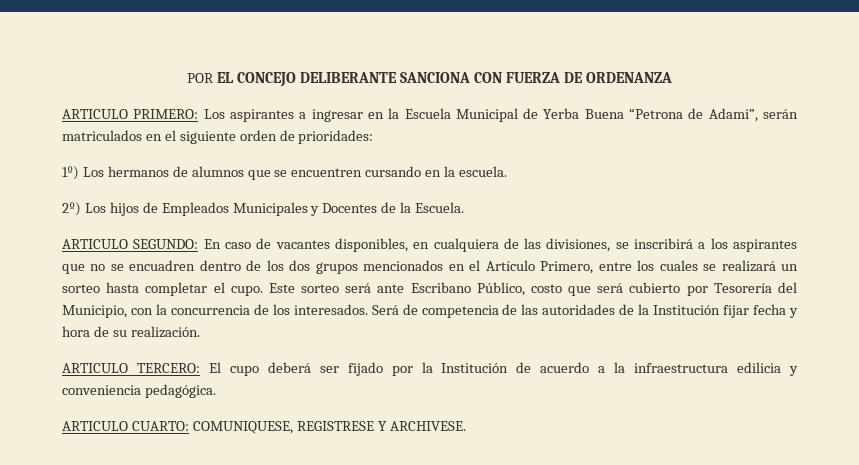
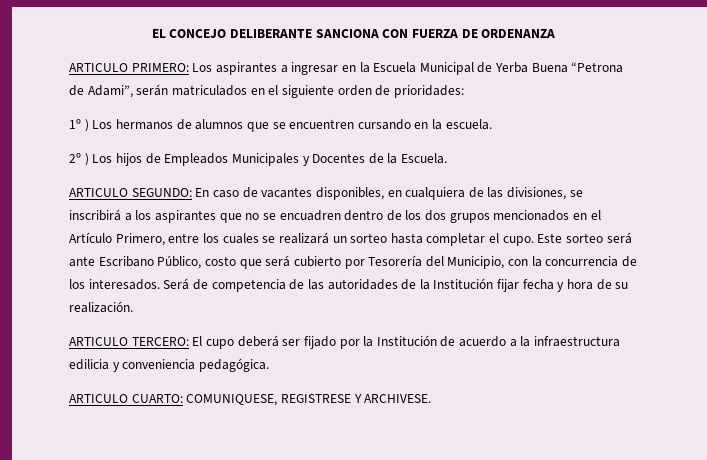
[187,73,215,83] POR -> (151, 33) none
[62,166,79,180] 1º) -> [69,119,89,132] 1º )
[62,202,81,216] 2º) -> [69,153,89,166] 2º )

